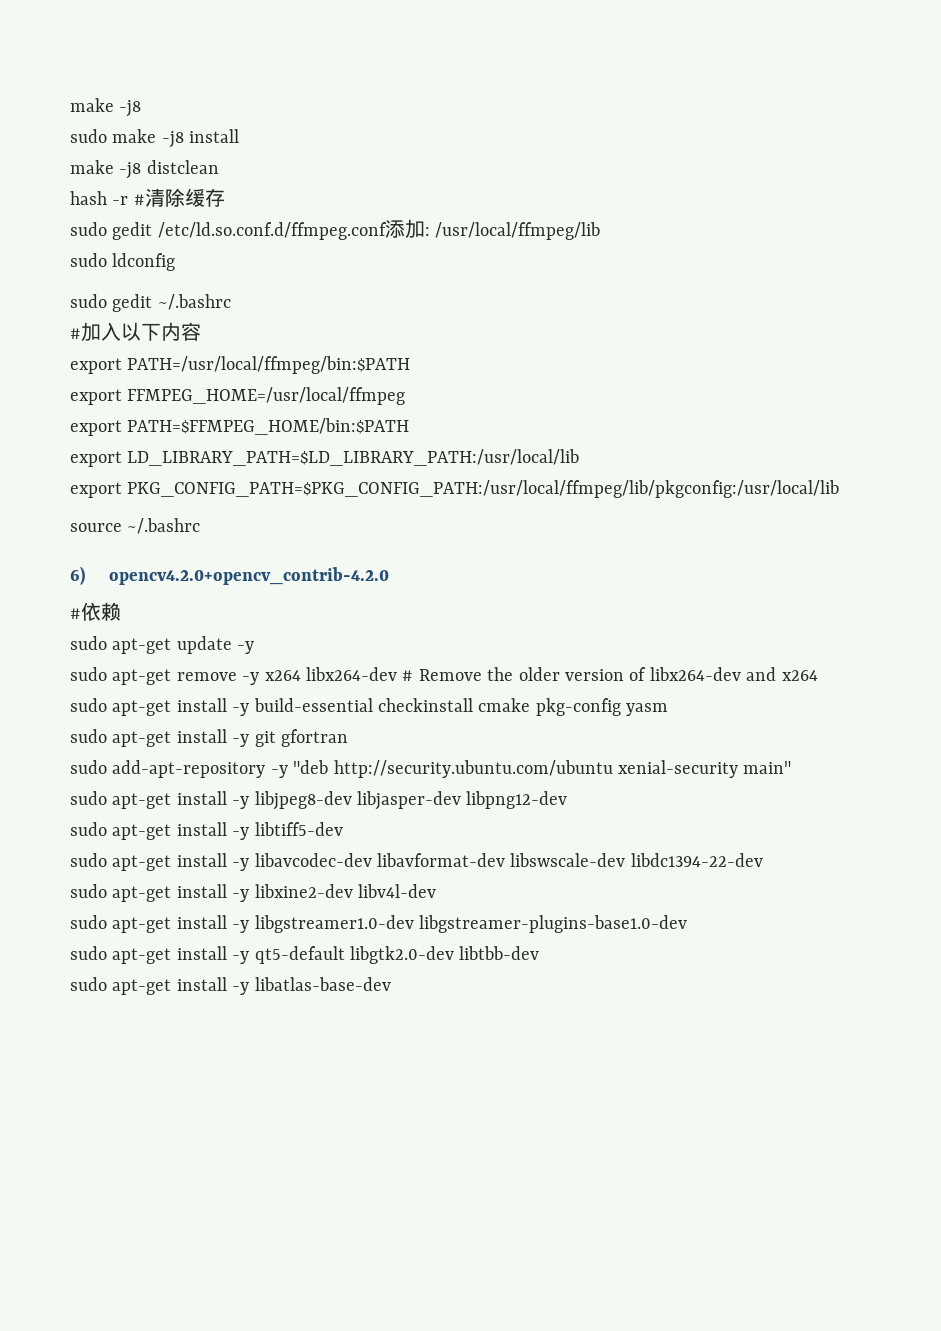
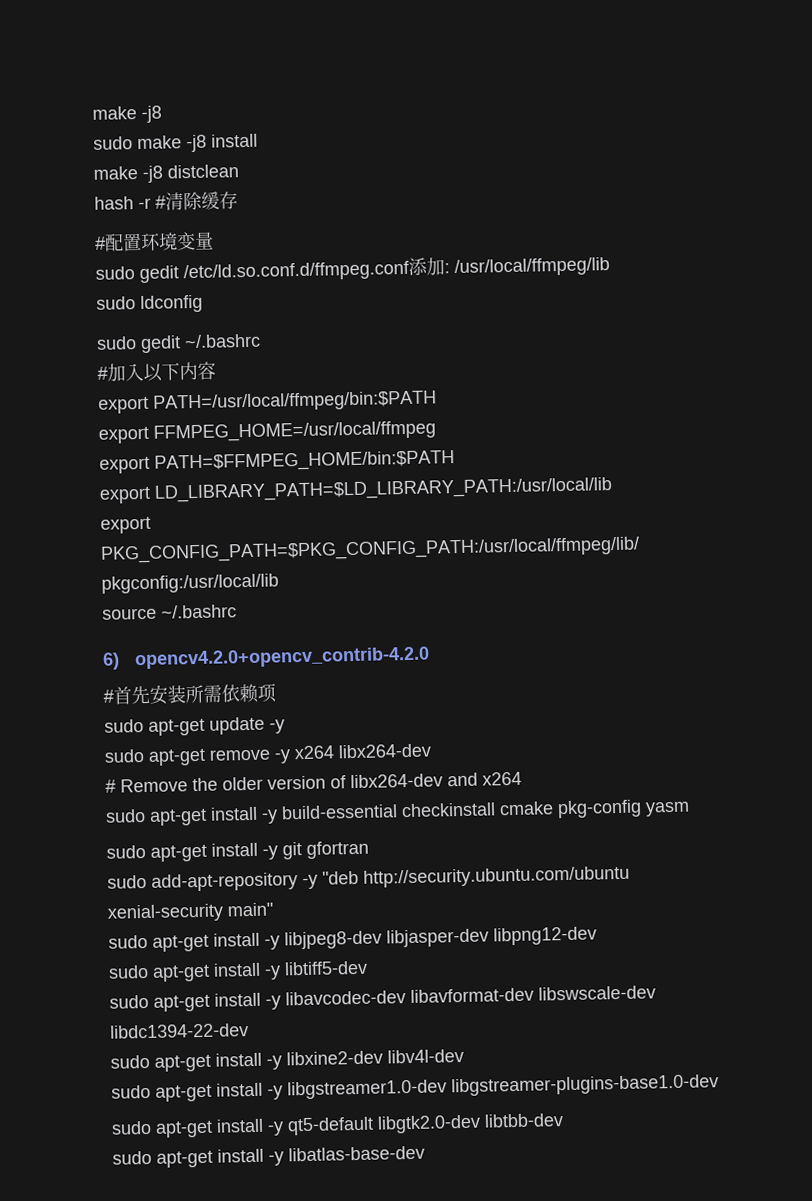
(225, 197) none -> [95,231,214,252] // #配置环境变量
(81, 613) none -> [113,684,222,705] 首先安装所需
(121, 611) none -> [257,683,277,703] 项
(397, 674) none -> (431, 751) //

